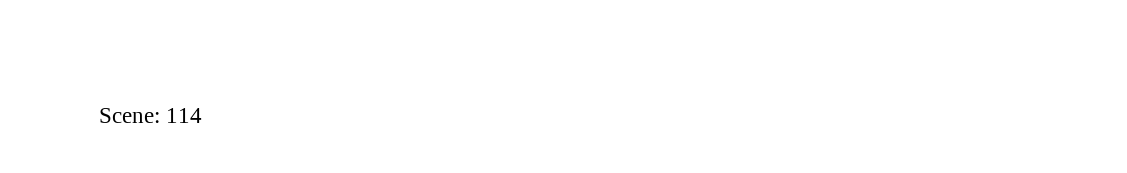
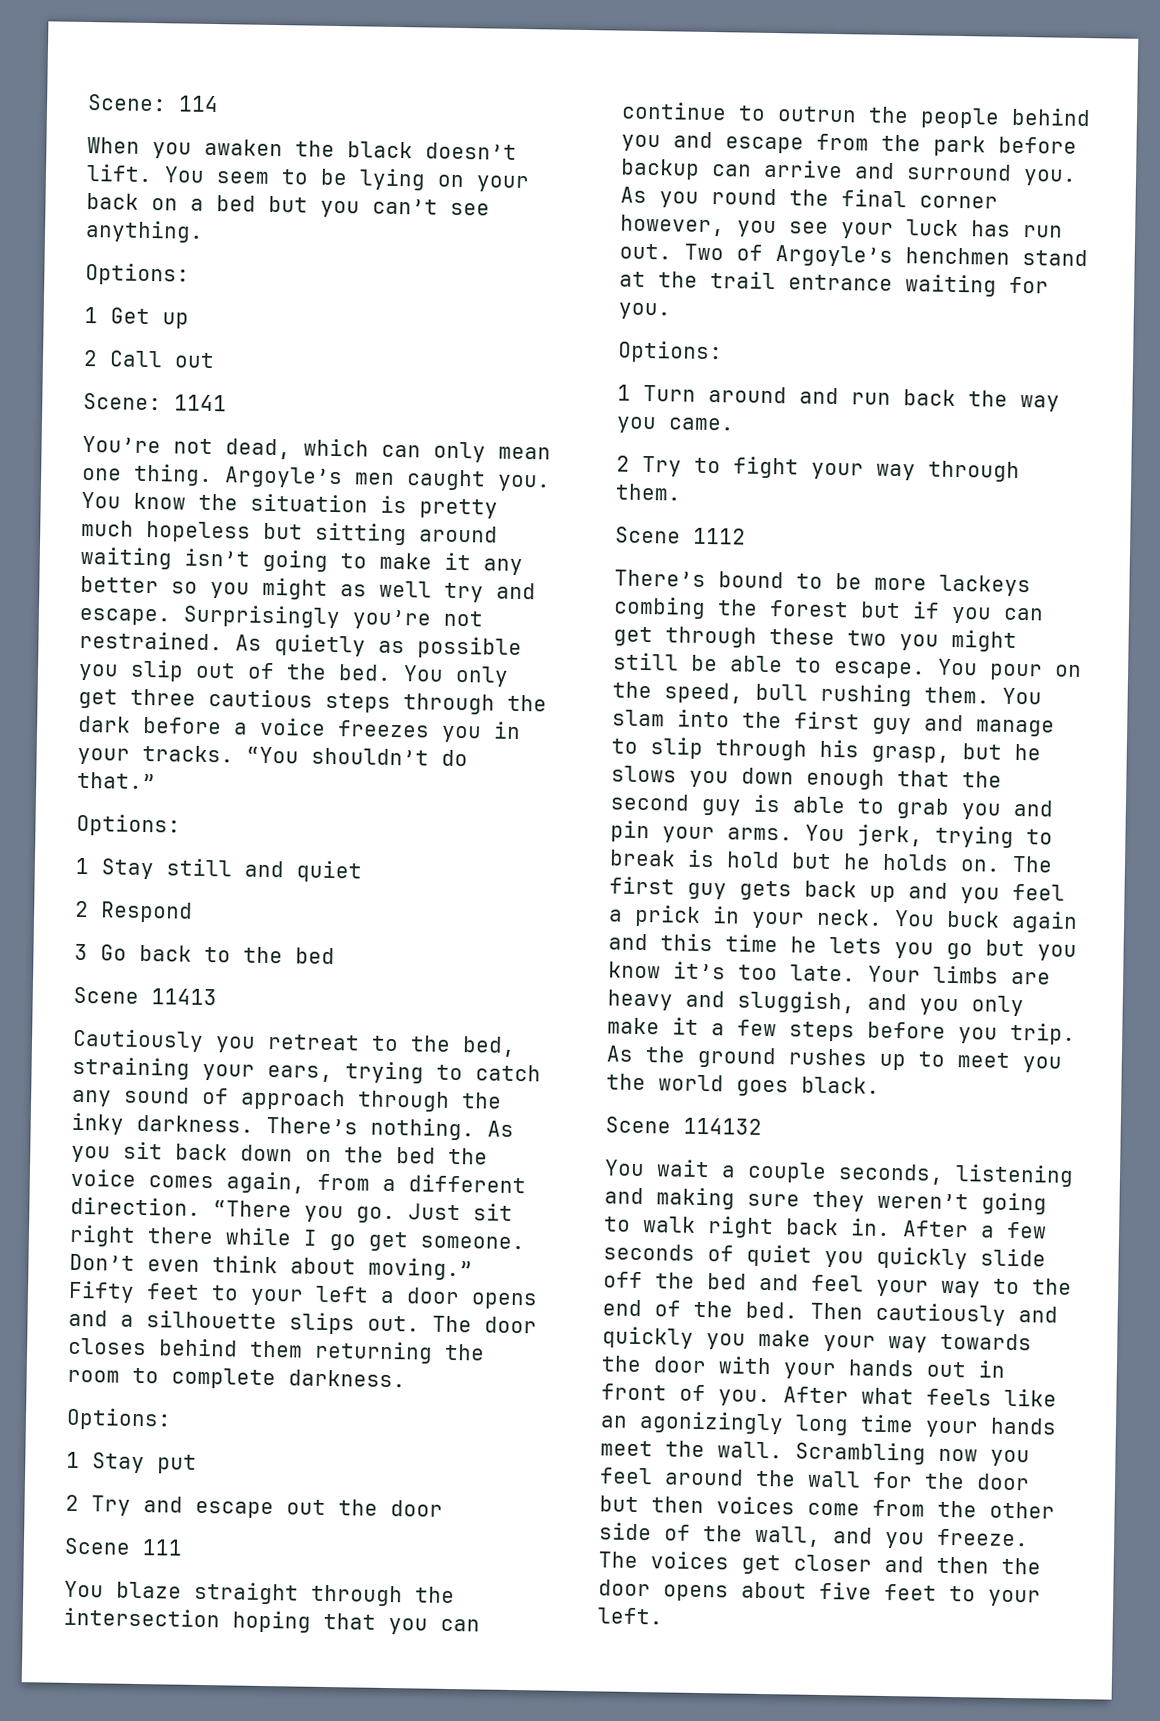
(203, 115) none -> [87,136,517,160] [86,163,529,193] [86,192,490,218] [85,219,204,243] [85,262,190,286] [84,306,189,329] [83,349,215,369] [83,392,227,412] [82,435,551,463] [82,463,551,492] [81,491,498,519] [81,519,498,546] [80,546,523,576] [80,575,536,603] [79,604,483,630] [79,630,522,660] [78,659,509,687] [78,688,547,715] [77,715,521,743] [77,744,468,767] [77,771,156,790] [76,813,181,837] [75,857,362,883] [75,900,193,923] [74,943,335,965] [73,986,217,1006] [72,1028,516,1057] [72,1056,541,1084] [71,1086,502,1112] [71,1112,514,1141] [71,1141,488,1165] [70,1168,526,1194] [70,1196,513,1224] [69,1224,525,1252] [69,1253,473,1281] [68,1280,538,1310] [68,1309,537,1335] [68,1337,485,1364] [67,1367,406,1390] [66,1407,172,1431] [66,1451,197,1474] [65,1494,443,1519] [64,1537,183,1556] [64,1580,455,1607] [63,1607,480,1635] [621,101,1091,129] [621,131,1077,157] [620,158,1077,186] [620,186,998,209] [620,214,1063,239] [619,243,1088,267] [619,271,1049,297] [618,302,671,320] [618,340,723,364] [617,384,1060,412] [616,416,735,434] [616,455,1020,483] [615,483,682,501] [615,526,746,545] [614,569,1031,597] [613,596,1044,624] [613,626,1017,652] [613,652,1082,681] [612,681,1042,707] [612,709,1055,737] [611,737,1041,763] [611,765,1002,790] [610,793,1054,820] [610,820,1053,848] [609,849,1053,873] [609,876,1065,904] [609,904,1078,933] [608,933,1077,961] [608,961,1051,985] [607,989,1024,1017] [607,1017,1076,1045] [606,1045,1062,1073] [606,1073,880,1097] [605,1116,762,1135] [604,1159,1074,1187] [604,1187,1047,1215] [604,1216,1047,1239] [603,1243,1046,1270] [603,1271,1072,1298] [602,1299,1058,1326] [602,1326,1032,1353] [601,1355,1006,1380] [601,1383,1057,1407] [600,1411,1057,1438] [600,1440,1030,1467] [600,1467,1030,1491] [599,1495,1055,1519] [599,1522,1029,1549] [598,1551,1041,1575] [598,1579,1041,1607] [597,1607,664,1625] // When you awaken the black doesn’t lift. You seem to be lying on your back on a bed but you can’t see anything. // Options: // 1 Get up // 2 Call out // Scene: 1141 // You’re not dead, which can only mean one thing. Argoyle’s men caught you. You know the situation is pretty much hopeless but sitting around waiting isn’t going to make it any better so you might as well try and escape. Surprisingly you’re not restrained. As quietly as possible you slip out of the bed. You only get three cautious steps through the dark before a voice freezes you in your tracks. “You shouldn’t do that.” // Options: // 1 Stay still and quiet // 2 Respond // 3 Go back to the bed // Scene 11413 // Cautiously you retreat to the bed, straining your ears, trying to catch any sound of approach through the inky darkness. There’s nothing. As you sit back down on the bed the voice comes again, from a different direction. “There you go. Just sit right there while I go get someone. Don’t even think about moving.” Fifty feet to your left a door opens and a silhouette slips out. The door closes behind them returning the room to complete darkness. // Options: // 1 Stay put // 2 Try and escape out the door // Scene 111 // You blaze straight through the intersection hoping that you can continue to outrun the people behind you and escape from the park before backup can arrive and surround you. As you round the final corner however, you see your luck has run out. Two of Argoyle’s henchmen stand at the trail entrance waiting for you. // Options: // 1 Turn around and run back the way you came. // 2 Try to fight your way through them. // Scene 1112 // There’s bound to be more lackeys combing the forest but if you can get through these two you might still be able to escape. You pour on the speed, bull rushing them. You slam into the first guy and manage to slip through his grasp, but he slows you down enough that the second guy is able to grab you and pin your arms. You jerk, trying to break is hold but he holds on. The first guy gets back up and you feel a prick in your neck. You buck again and this time he lets you go but you know it’s too late. Your limbs are heavy and sluggish, and you only make it a few steps before you trip. As the ground rushes up to meet you the world goes black. // Scene 114132 // You wait a couple seconds, listening and making sure they weren’t going to walk right back in. After a few seconds of quiet you quickly slide off the bed and feel your way to the end of the bed. Then cautiously and quickly you make your way towards the door with your hands out in front of you. After what feels like an agonizingly long time your hands meet the wall. Scrambling now you feel around the wall for the door but then voices come from the other side of the wall, and you freeze. The voices get closer and then the door opens about five feet to your left.

